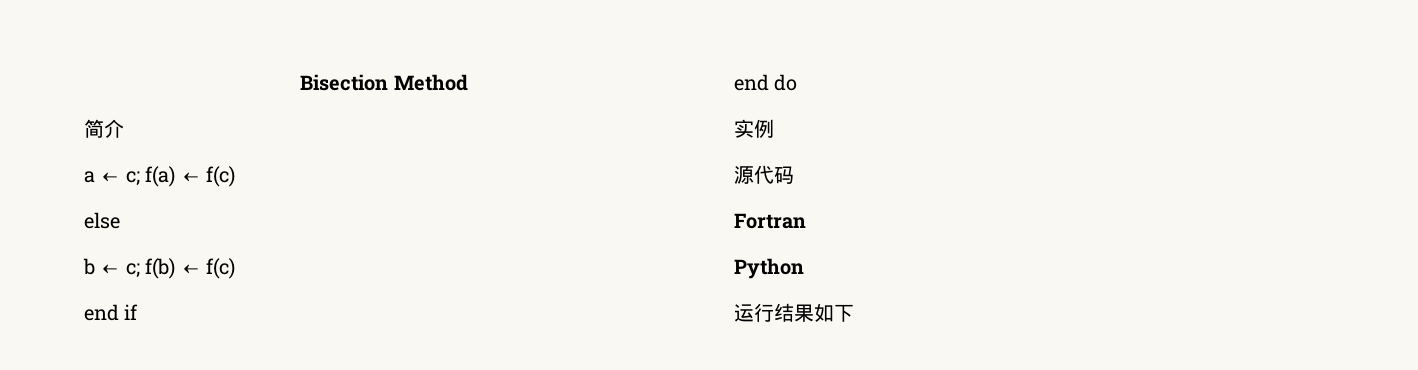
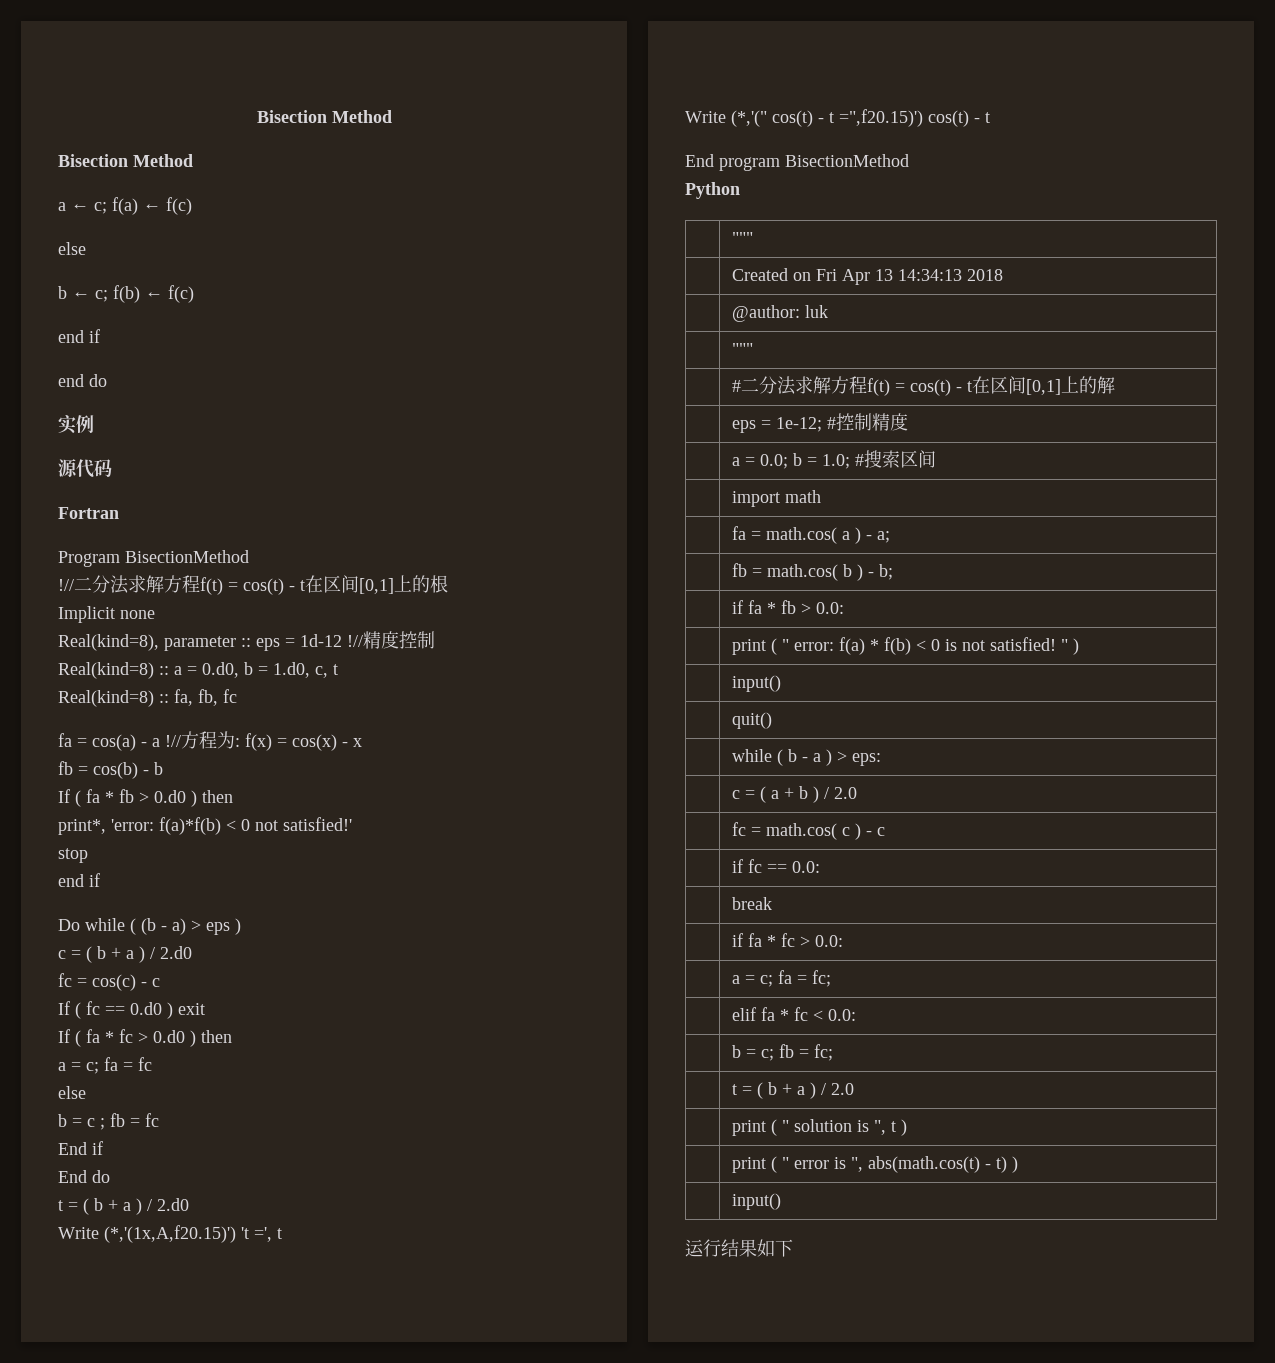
[300,74,468,91] [84,119,124,138] Bisection Method // 简介 -> [256,110,392,123] [58,154,193,167] Bisection Method // Bisection Method
[734,258,804,279] Python -> [58,550,249,567] [58,575,448,595] [58,606,155,623] [58,631,435,651] [58,662,338,679] [58,689,237,707] [58,731,362,751] [58,761,163,779] [58,789,233,807] [58,817,352,835] [58,848,88,863] [58,873,100,887] [58,918,241,935] [58,946,192,963] [58,973,160,991] [58,1001,205,1019] [58,1029,232,1047] [58,1057,152,1074] [58,1086,86,1099] [58,1113,159,1130] [58,1141,103,1155] [58,1170,110,1183] [58,1198,189,1215] [58,1225,282,1243] [685,109,990,127] [685,154,909,171] [685,182,740,199] [731,232,753,244] [731,268,1003,285] [731,305,828,322] [731,343,753,355] [731,376,1115,396] [731,413,908,433] [731,450,936,469] [731,490,821,507] [731,526,890,544] [731,563,893,581] [731,600,844,614] [731,637,1079,655] [731,675,781,692] [731,712,772,729] [731,749,881,766] [731,786,857,803] [731,822,885,840] [731,859,820,873] [731,897,772,910] [731,933,843,947] [731,970,831,987] [731,1007,856,1021] [731,1044,833,1061] [731,1082,854,1099] [731,1119,907,1136] [731,1156,1018,1173] [731,1193,781,1210] Program BisectionMethod // !//二分法求解方程f(t) = cos(t) - t在区间[0,1]上的根 // Implicit none // Real(kind=8), parameter :: eps = 1d-12 !//精度控制 // Real(kind=8) :: a = 0.d0, b = 1.d0, c, t // Real(kind=8) :: fa, fb, fc // fa = cos(a) - a !//方程为: f(x) = cos(x) - x // fb = cos(b) - b // If ( fa * fb > 0.d0 ) then // print*, 'error: f(a)*f(b) < 0 not satisfied!' // stop // end if // Do while ( (b - a) > eps ) // c = ( b + a ) / 2.d0 // fc = cos(c) - c // If ( fc == 0.d0 ) exit // If ( fa * fc > 0.d0 ) then // a = c; fa = fc // else // b = c ; fb = fc // End if // End do // t = ( b + a ) / 2.d0 // Write (*,'(1x,A,f20.15)') 't =', t // Write (*,'(" cos(t) - t =",f20.15)') cos(t) - t // End program BisectionMethod // Python // | """ // | Created on Fri Apr 13 14:34:13 2018 // | @author: luk // | """ // | #二分法求解方程f(t) = cos(t) - t在区间[0,1]上的解 // | eps = 1e-12; #控制精度 // | a = 0.0; b = 1.0; #搜索区间 // | import math // | fa = math.cos( a ) - a; // | fb = math.cos( b ) - b; // | if fa * fb > 0.0: // | print ( " error: f(a) * f(b) < 0 is not satisfied! " ) // | input() // | quit() // | while ( b - a ) > eps: // | c = ( a + b ) / 2.0 // | fc = math.cos( c ) - c // | if fc == 0.0: // | break // | if fa * fc > 0.0: // | a = c; fa = fc; // | elif fa * fc < 0.0: // | b = c; fb = fc; // | t = ( b + a ) / 2.0 // | print ( " solution is ", t ) // | print ( " error is ", abs(math.cos(t) - t) ) // | input()

